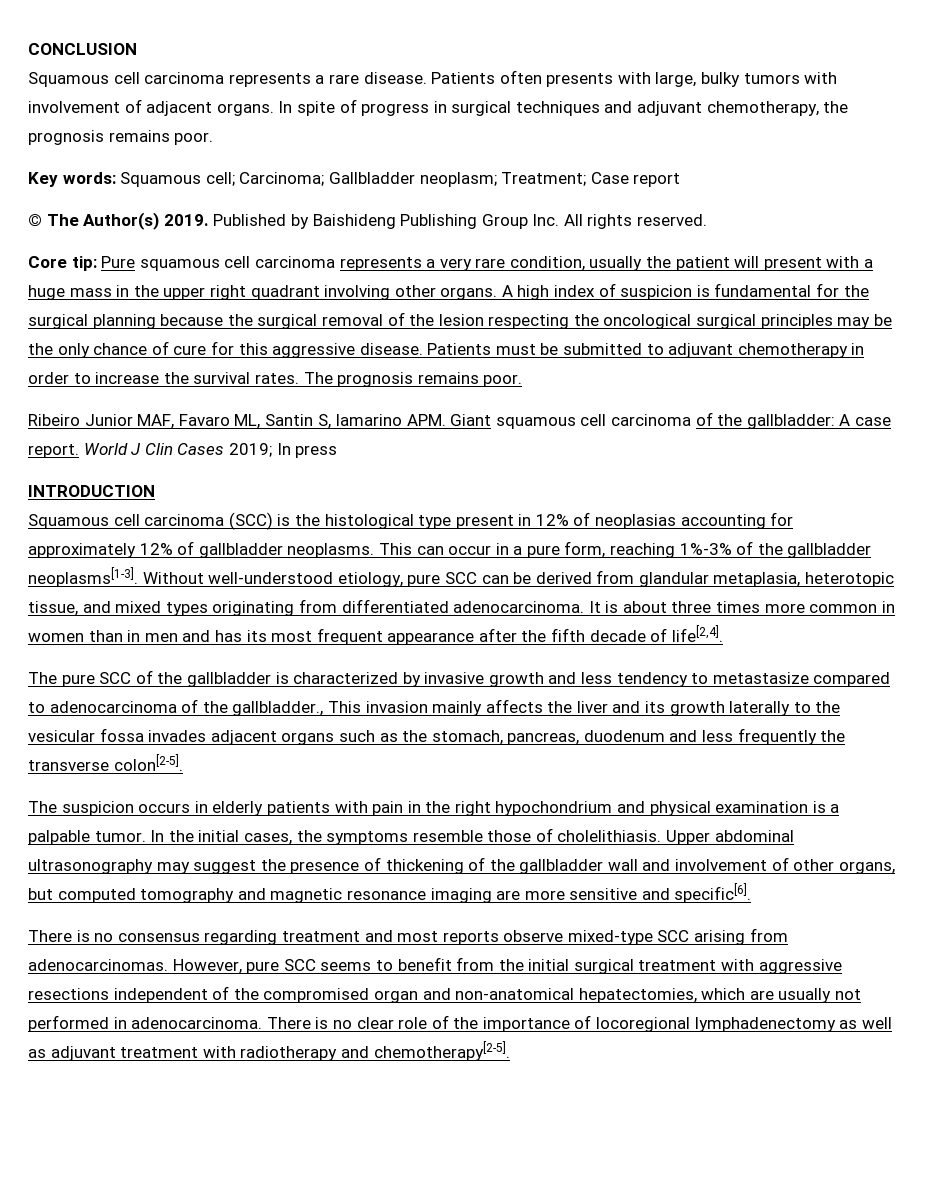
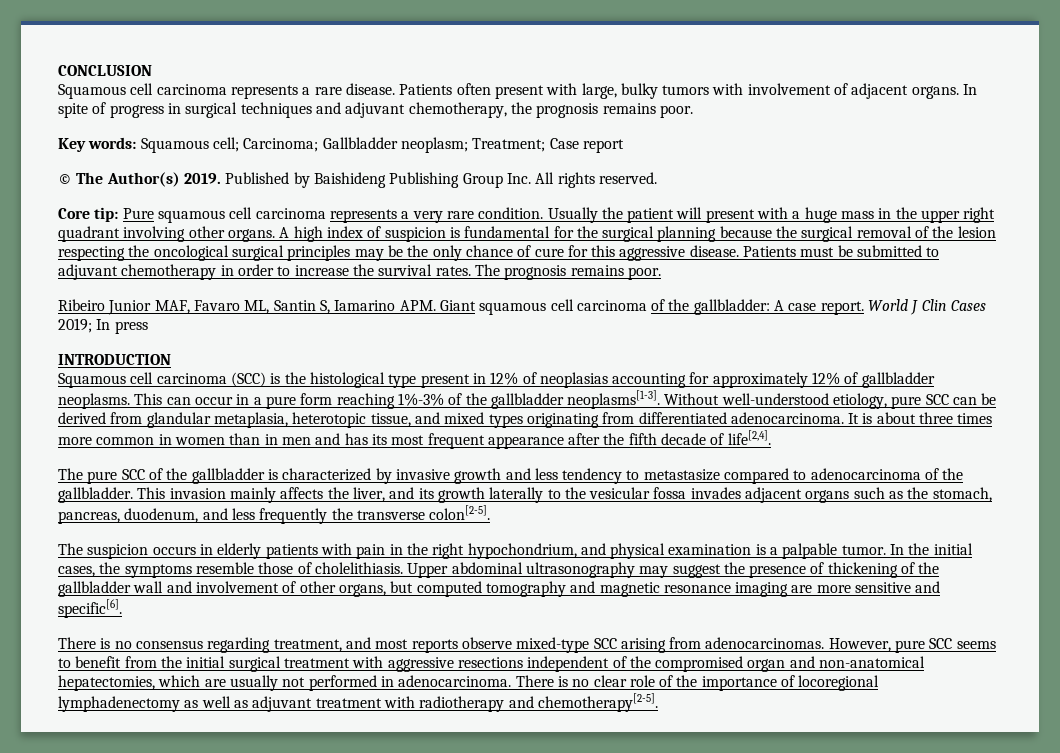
[546,73,614,87] presents -> [494,85,544,99] present
[509,256,643,271] condition, usually -> [478,207,598,223] condition. Usually
[564,541,606,558] form, -> [300,393,333,405] form
[232,701,324,716] gallbladder., -> [58,487,133,503] gallbladder.
[576,701,608,713] liver -> [352,487,385,502] liver,
[583,730,665,742] duodenum -> [124,508,199,523] duodenum,
[495,801,613,816] hypochondrium -> [467,543,577,559] hypochondrium,
[281,931,360,942] treatment -> [273,639,342,652] treatment,

